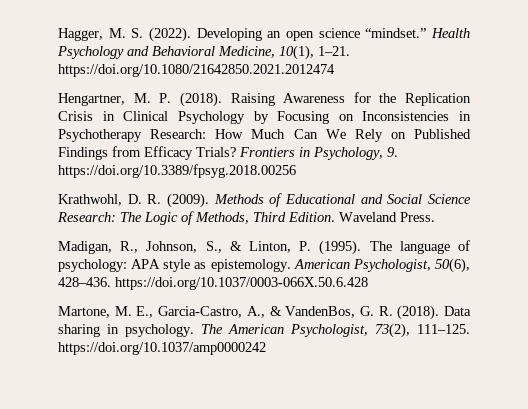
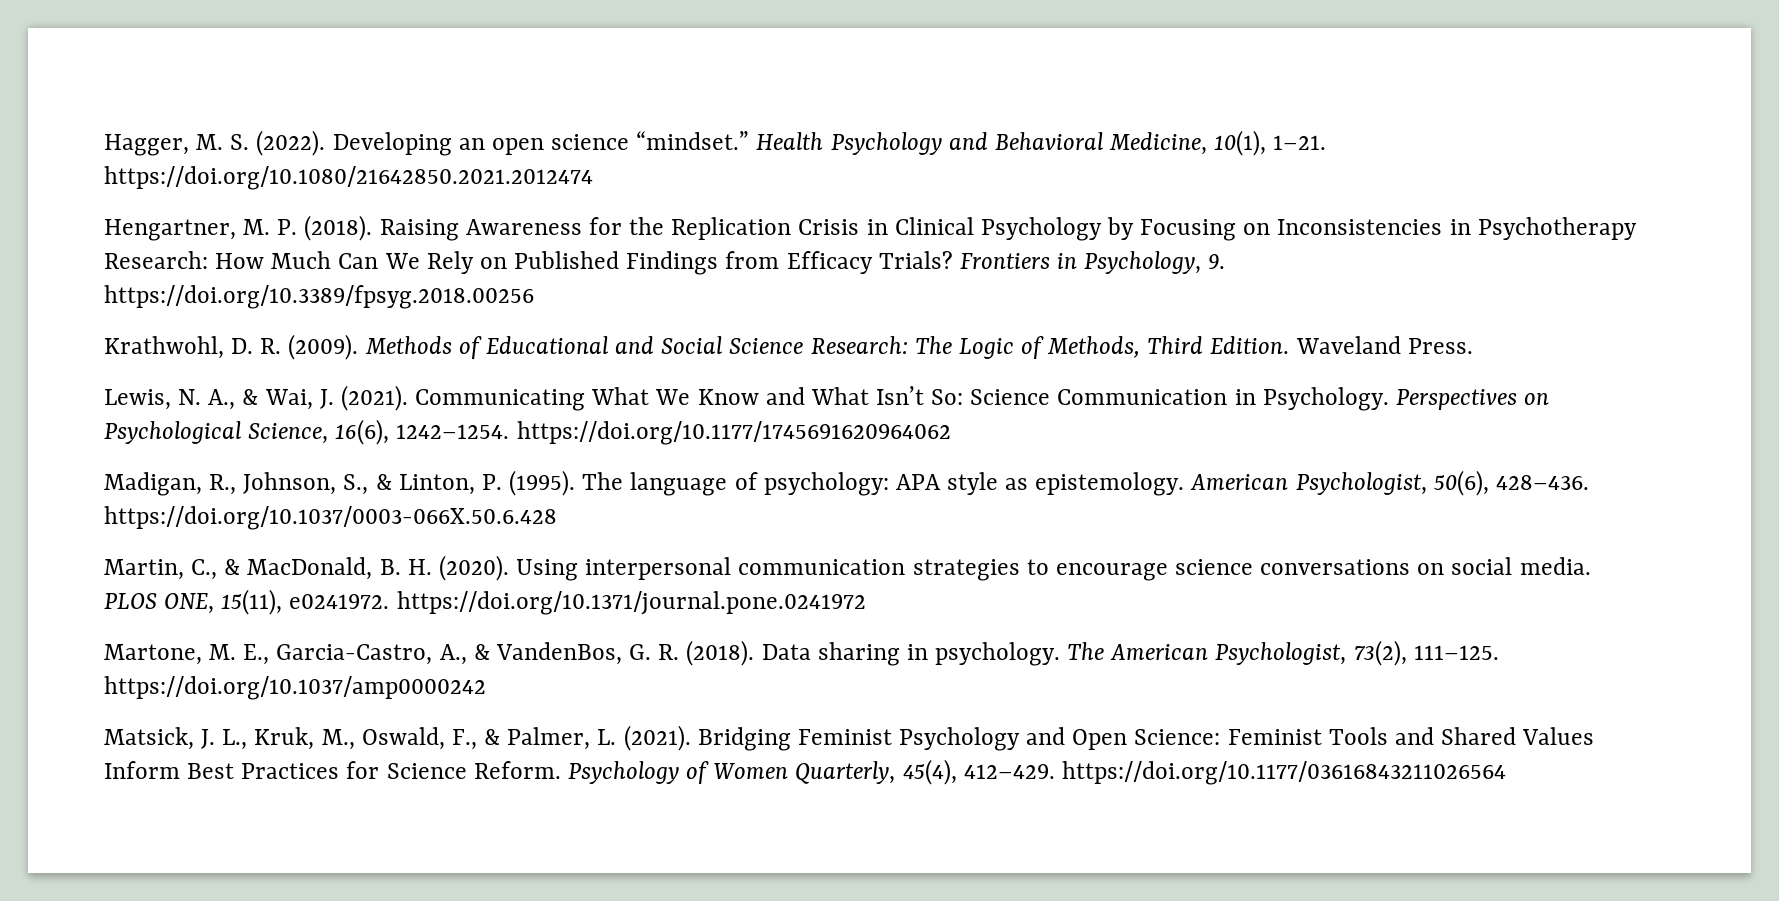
(435, 217) none -> [104,385,1550,411] [104,419,951,445] // Lewis, N. A., & Wai, J. (2021). Communicating What We Know and What Isn’t So: Science Communication in Psychology. Perspectives on Psychological Science, 16(6), 1242–1254. https://doi.org/10.1177/1745691620964062
(368, 283) none -> [104,555,1591,581] [104,589,866,615] // Martin, C., & MacDonald, B. H. (2020). Using interpersonal communication strategies to encourage science conversations on social media. PLOS ONE, 15(11), e0241972. https://doi.org/10.1371/journal.pone.0241972
(266, 348) none -> [104,725,1595,751] [104,759,1506,785] // Matsick, J. L., Kruk, M., Oswald, F., & Palmer, L. (2021). Bridging Feminist Psychology and Open Science: Feminist Tools and Shared Values Inform Best Practices for Science Reform. Psychology of Women Quarterly, 45(4), 412–429. https://doi.org/10.1177/03616843211026564

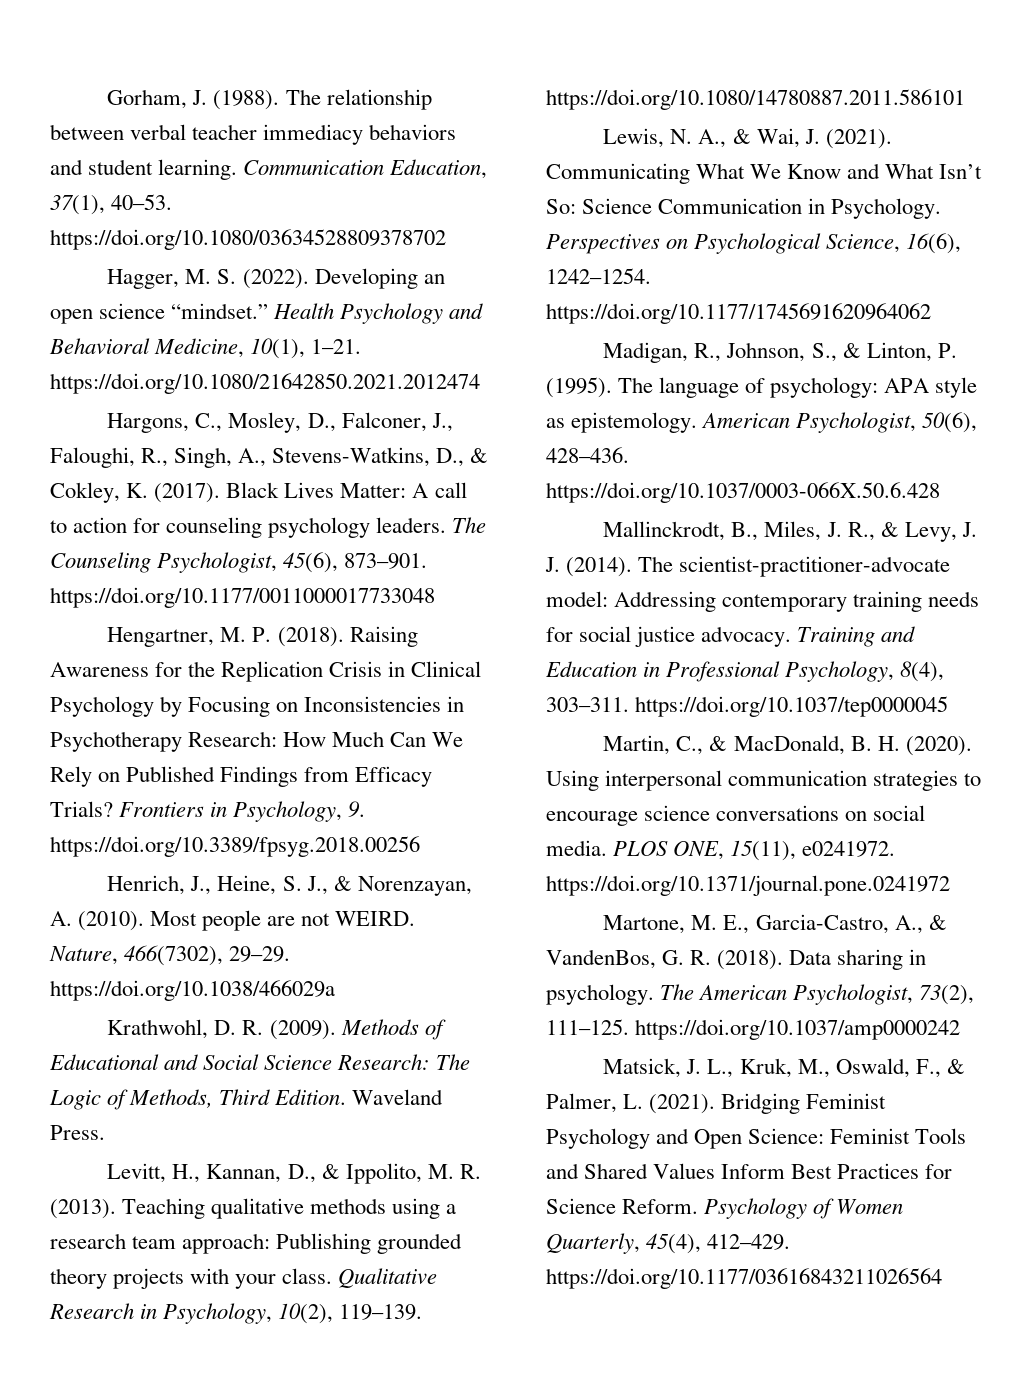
(104, 145) none -> [107,89,432,110] [50,124,457,145] [50,159,488,180] [50,194,173,215] [50,229,446,250] Gorham, J. (1988). The relationship between verbal teacher immediacy behaviors and student learning. Communication Education, 37(1), 40–53. https://doi.org/10.1080/03634528809378702 //
(593, 178) none -> [107,412,453,433] [50,447,489,468] [50,482,467,503] [50,517,487,538] [50,552,428,573] [50,587,435,608] // Hargons, C., Mosley, D., Falconer, J., Faloughi, R., Singh, A., Stevens-Watkins, D., & Cokley, K. (2017). Black Lives Matter: A call to action for counseling psychology leaders. The Counseling Psychologist, 45(6), 873–901. https://doi.org/10.1177/0011000017733048
(534, 297) none -> [107,875,472,896] [50,910,416,931] [49,945,291,966] [50,980,335,1001] // Henrich, J., Heine, S. J., & Norenzayan, A. (2010). Most people are not WEIRD. Nature, 466(7302), 29–29. https://doi.org/10.1038/466029a
(1473, 346) none -> [107,1163,481,1184] [50,1198,457,1219] [50,1233,463,1254] [50,1268,438,1289] [49,1303,423,1324] [546,89,965,110] // Levitt, H., Kannan, D., & Ippolito, M. R. (2013). Teaching qualitative methods using a research team approach: Publishing grounded theory projects with your class. Qualitative Research in Psychology, 10(2), 119–139. https://doi.org/10.1080/14780887.2011.586101
(557, 518) none -> [603,521,977,542] [545,556,951,577] [546,591,980,612] [546,626,916,647] [545,661,945,682] [546,696,949,717] // Mallinckrodt, B., Miles, J. R., & Levy, J. J. (2014). The scientist-practitioner-advocate model: Addressing contemporary training needs for social justice advocacy. Training and Education in Professional Psychology, 8(4), 303–311. https://doi.org/10.1037/tep0000045

